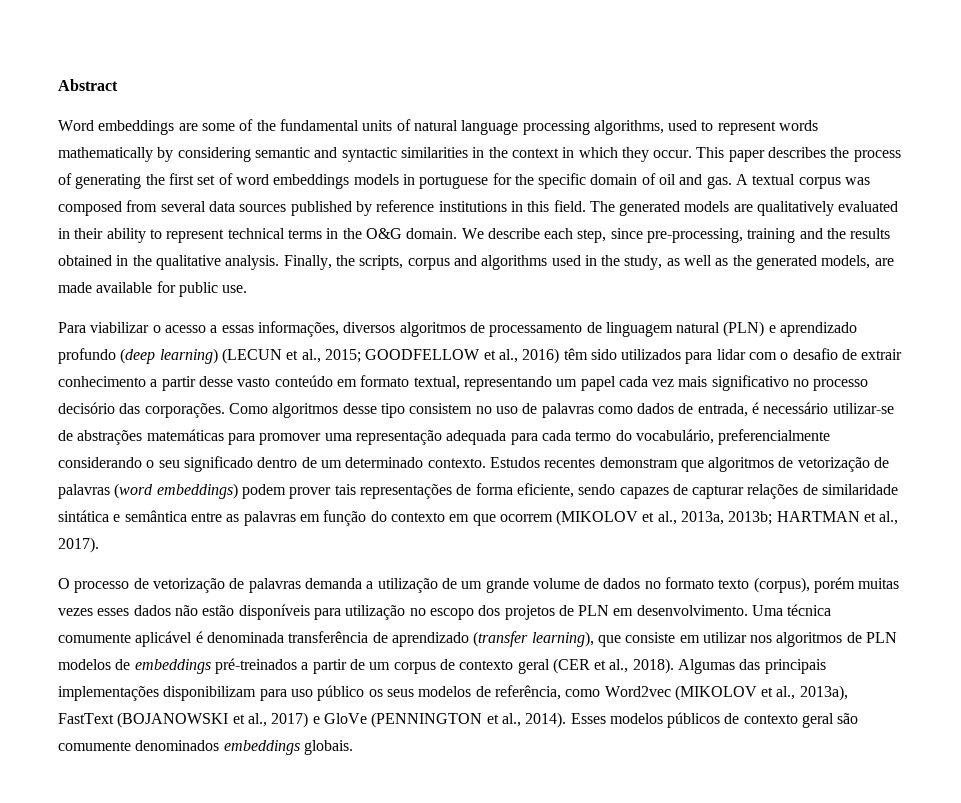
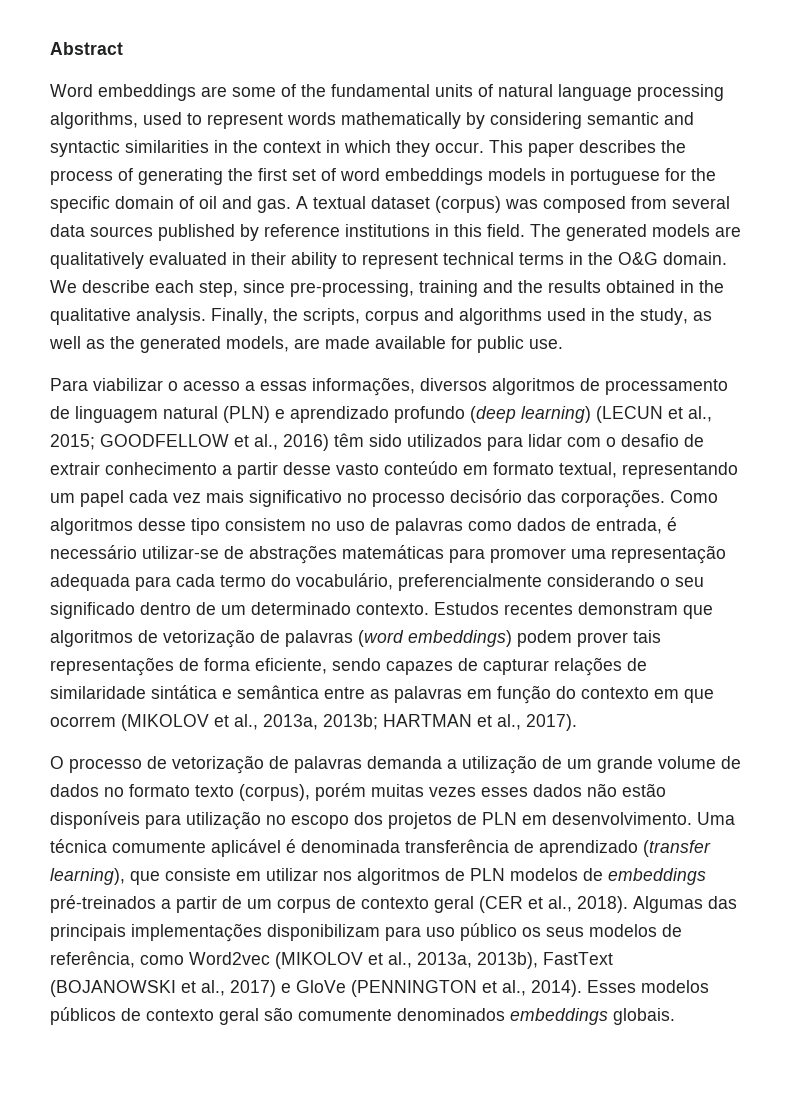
[798,177,841,189] corpus -> [371,196,501,213] dataset (corpus)
[799,685,848,701] 2013a), -> [417,952,538,969] 2013a, 2013b),

